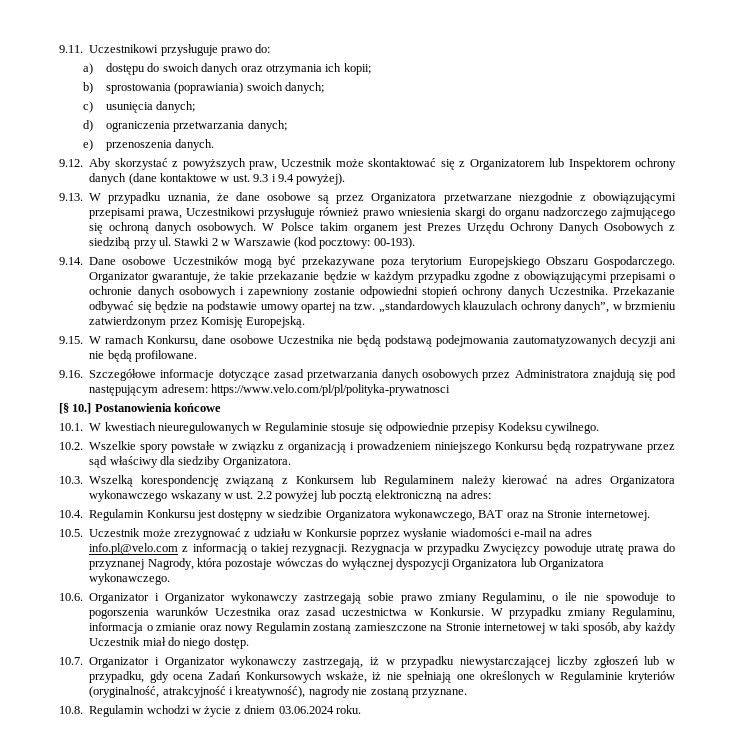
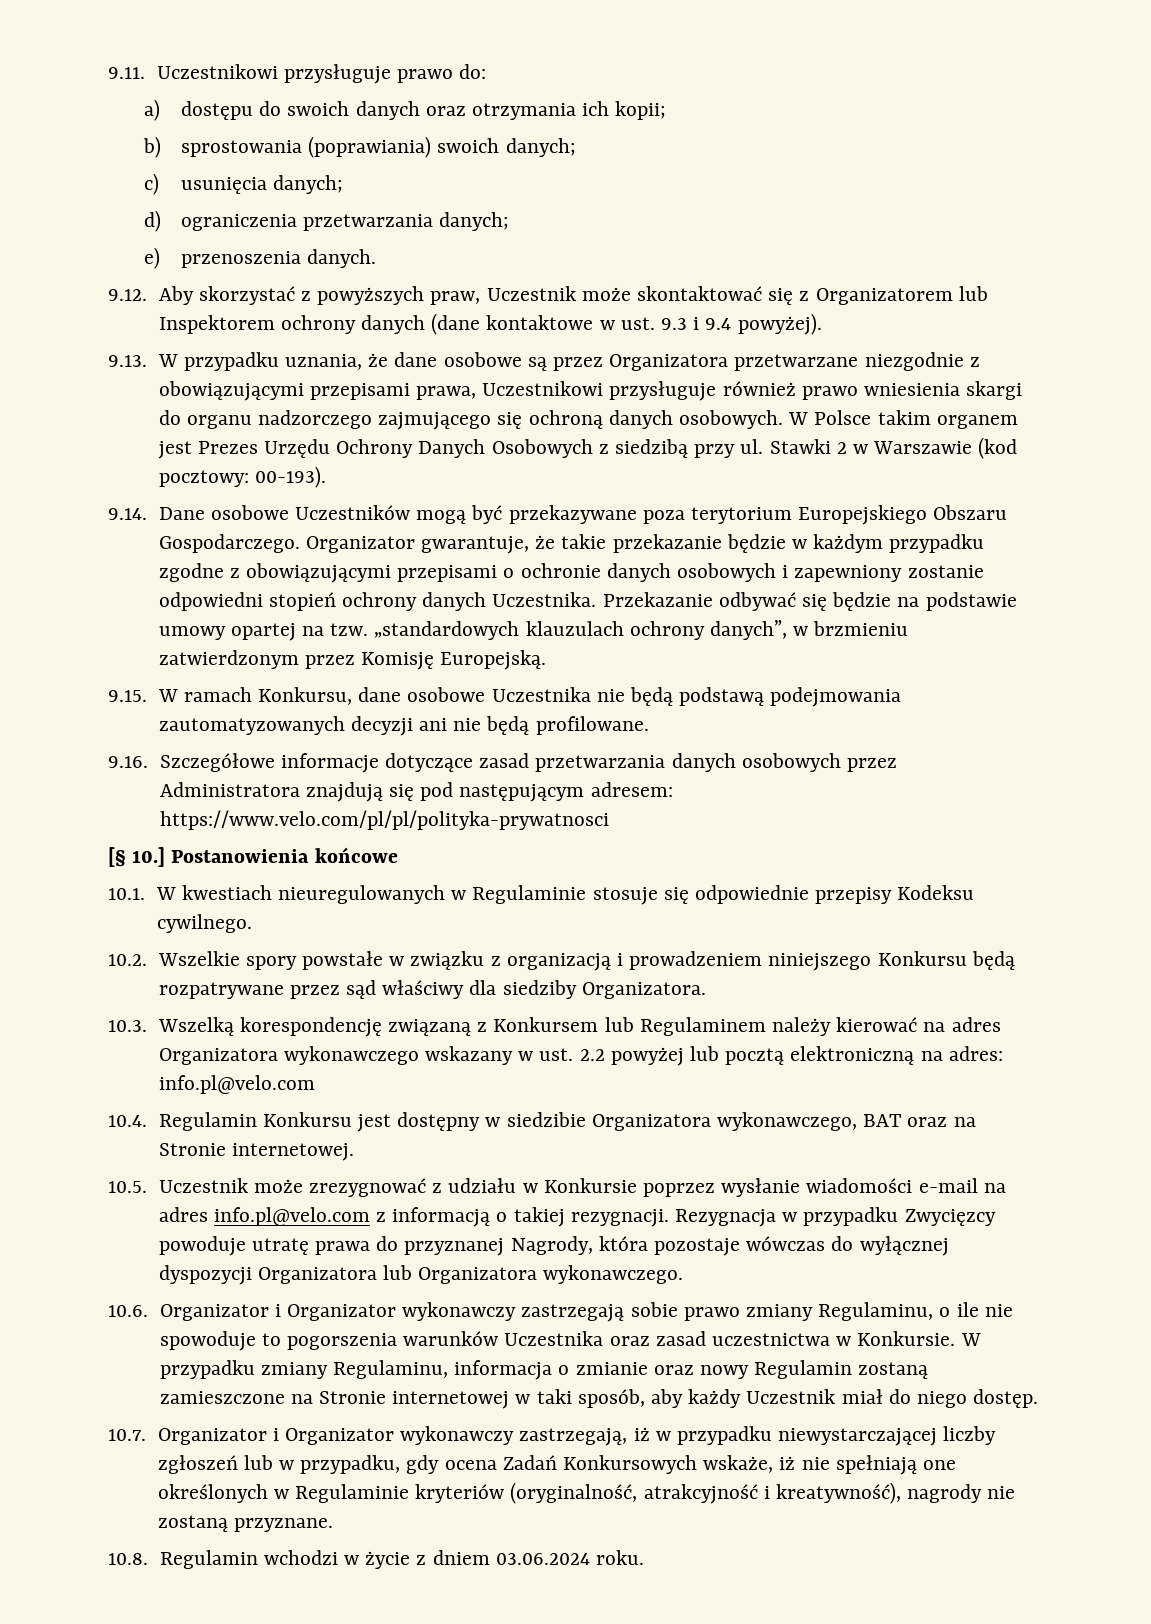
(491, 494) none -> [158,1075,315,1094] info.pl@velo.com

